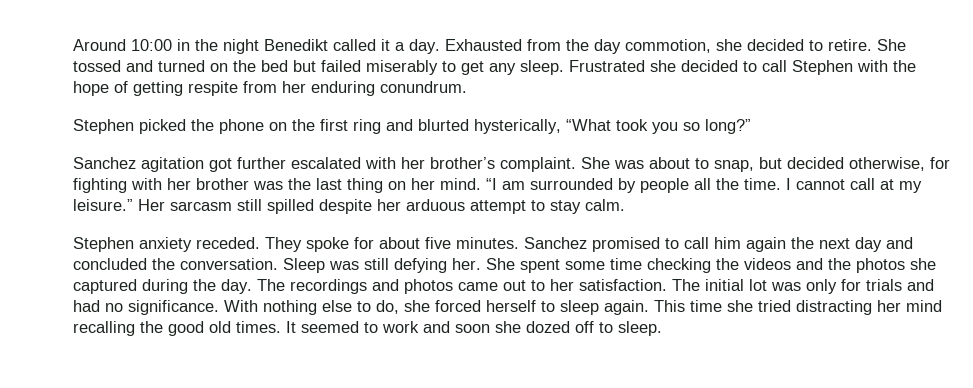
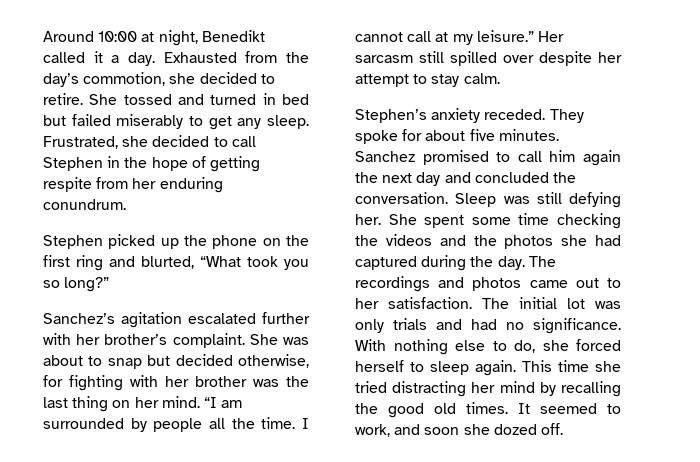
[177,39,259,54] in the night -> [141,30,198,46] at night,
[594,39,621,54] day -> [43,73,79,87] day’s
[210,60,256,72] on the -> [262,93,276,105] in
[569,60,645,72] Frustrated -> [43,136,118,149] Frustrated,
[857,60,888,72] with -> [107,156,121,168] in
(186, 126) none -> [160,238,179,249] up
[418,119,561,134] blurted hysterically, -> [141,256,194,269] blurted,
[73,157,361,172] Sanchez agitation got further escalated -> [43,312,310,328] Sanchez’s agitation escalated further
[714,160,754,172] snap, -> [107,358,142,369] snap
(314, 206) none -> [503,55,534,63] over
[406,199,465,211] arduous -> (622, 57) none
[73,237,134,252] Stephen -> [355,109,427,123] Stephen’s
(936, 264) none -> [595,235,621,246] had
[841,279,861,291] for -> (384, 326) none
(942, 306) none -> [539,382,556,396] by
[382,321,419,333] work -> [355,424,390,437] work,
[575,321,662,336] off to sleep. -> [540,423,563,435] off.

